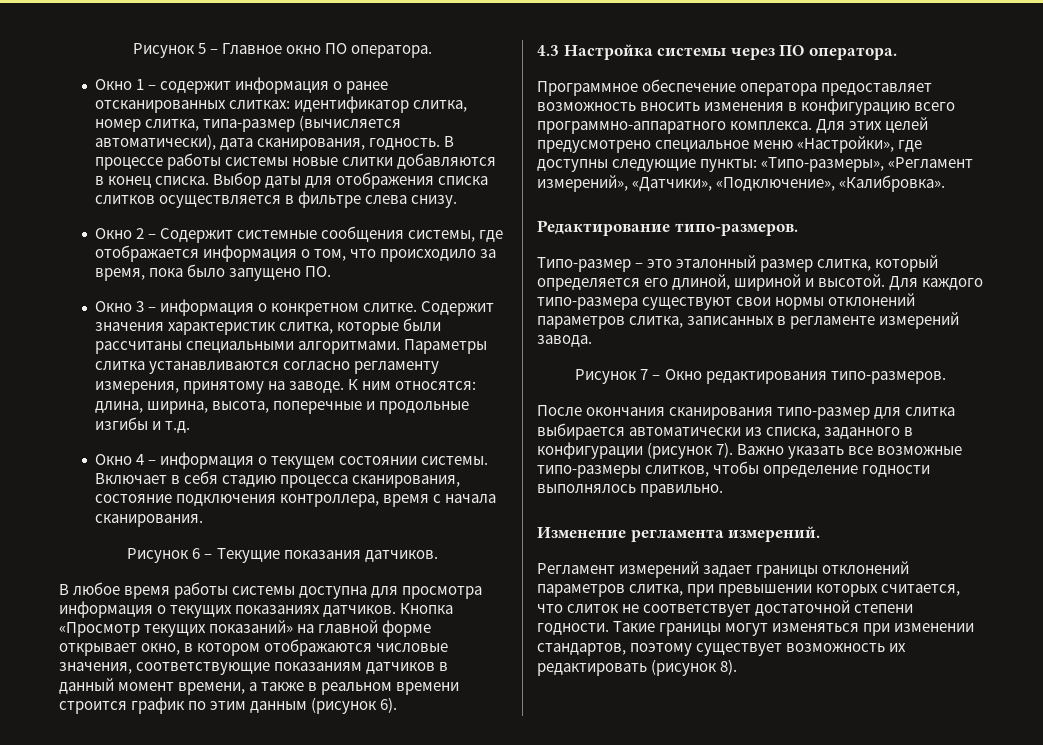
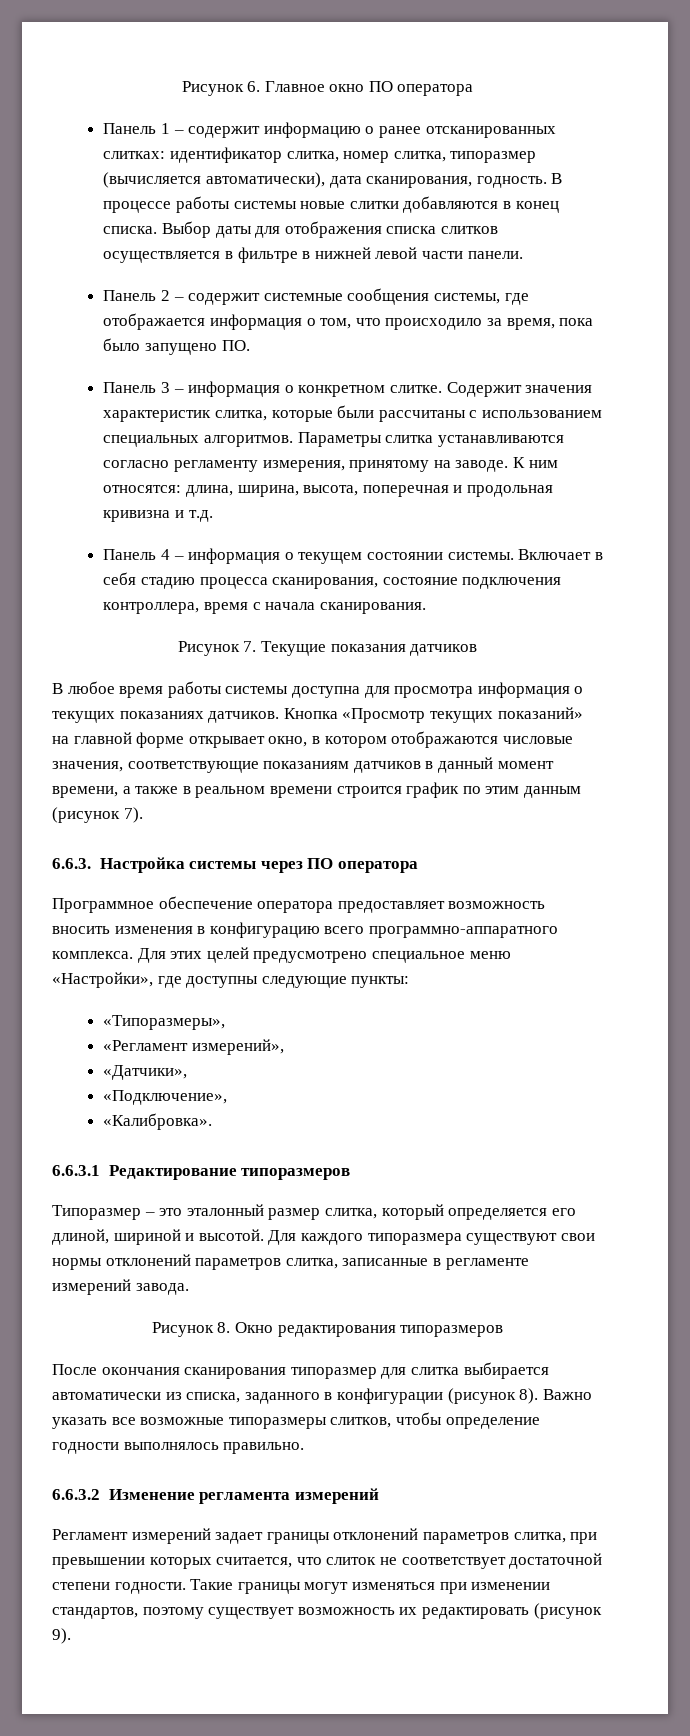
[132,43,218,58] Рисунок 5 – -> [181,81,261,96] Рисунок 6.
[351,45,433,58] [95,79,133,90] оператора. // Окно -> [397,84,474,96] [103,123,157,134] оператора // Панель
[235,77,330,94] информация -> [263,122,361,138] информацию
[203,119,296,132] типа-размер -> [450,151,537,163] типоразмер
[365,195,458,208] [95,228,133,239] слева снизу. // Окно -> [302,247,523,259] [103,290,157,301] в нижней левой части панели. // Панель
[160,228,234,243] Содержит -> [188,293,261,305] содержит
[95,301,133,312] Окно -> [103,382,157,393] Панель
[186,341,401,354] специальными алгоритмами. -> [469,410,602,418] [103,435,293,447] с использованием специальных алгоритмов.
[273,401,470,414] [95,417,149,430] поперечные и продольные изгибы -> [362,485,553,497] [103,510,171,522] поперечная и продольная кривизна
[95,454,133,465] Окно -> [103,549,157,560] Панель
[192,548,213,559] 6 – -> [243,641,257,652] 7.
[364,550,438,562] датчиков. -> [410,644,478,656] датчиков
[380,697,398,713] [537,45,559,56] 6). // 4.3 -> [123,807,143,823] [52,858,91,869] 7). // 6.6.3.
[808,47,897,60] оператора. -> [337,861,418,873] оператора
[761,157,885,172] «Типо-размеры», -> [103,1015,226,1030] // «Типоразмеры», //
(628, 183) none -> (284, 1047) //
(713, 184) none -> (188, 1072) //
(836, 184) none -> (228, 1097) //
[537,220,798,236] [537,257,631,272] Редактирование типо-размеров. // Типо-размер -> [52,1165,351,1180] [52,1205,141,1220] 6.6.3.1 Редактирование типоразмеров // Типоразмер
[537,297,638,310] типо-размера -> [367,1233,462,1245] типоразмера
[687,316,775,325] записанных -> [342,1258,429,1266] записанные
[640,369,661,380] 7 – -> [217,1322,231,1333] 8.
[830,371,946,384] типо-размеров. -> [400,1325,504,1337] типоразмеров
[777,407,871,420] типо-размер -> [290,1367,377,1379] типоразмер
[716,442,734,458] 7). -> [519,1388,539,1404] 8).
[537,465,641,478] типо-размеры -> [228,1417,327,1429] типоразмеры
(724, 490) none -> [52,1489,100,1500] 6.6.3.2
[728,526,821,542] измерений. -> [294,1488,379,1504] измерений
[720,659,738,675] 8). -> [52,1628,71,1644] 9).

